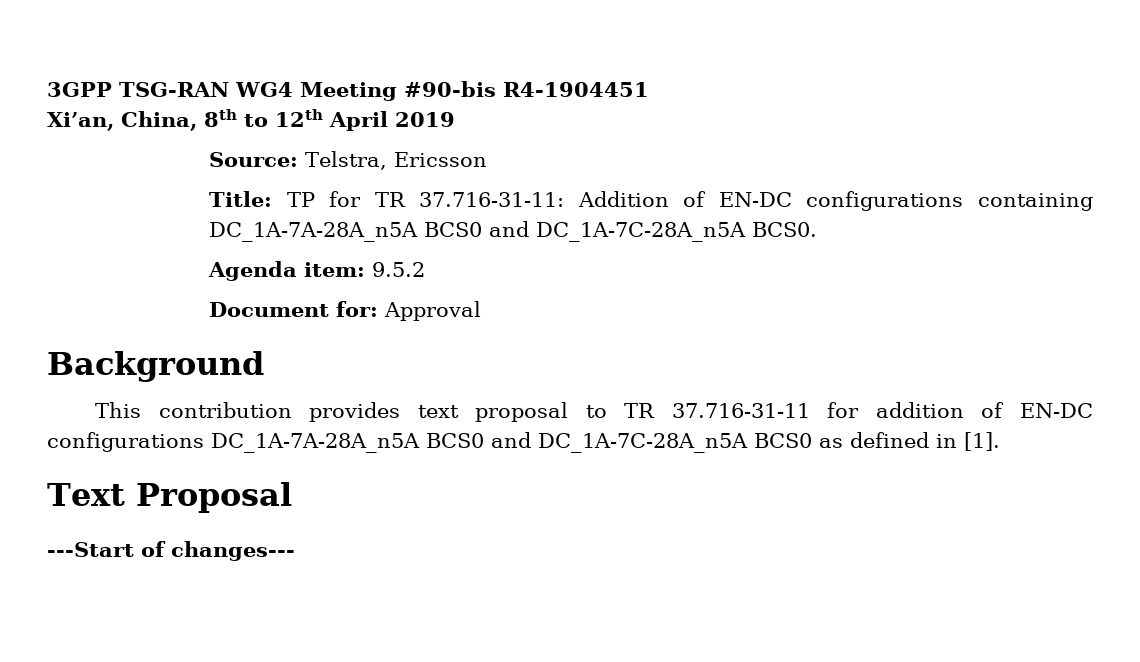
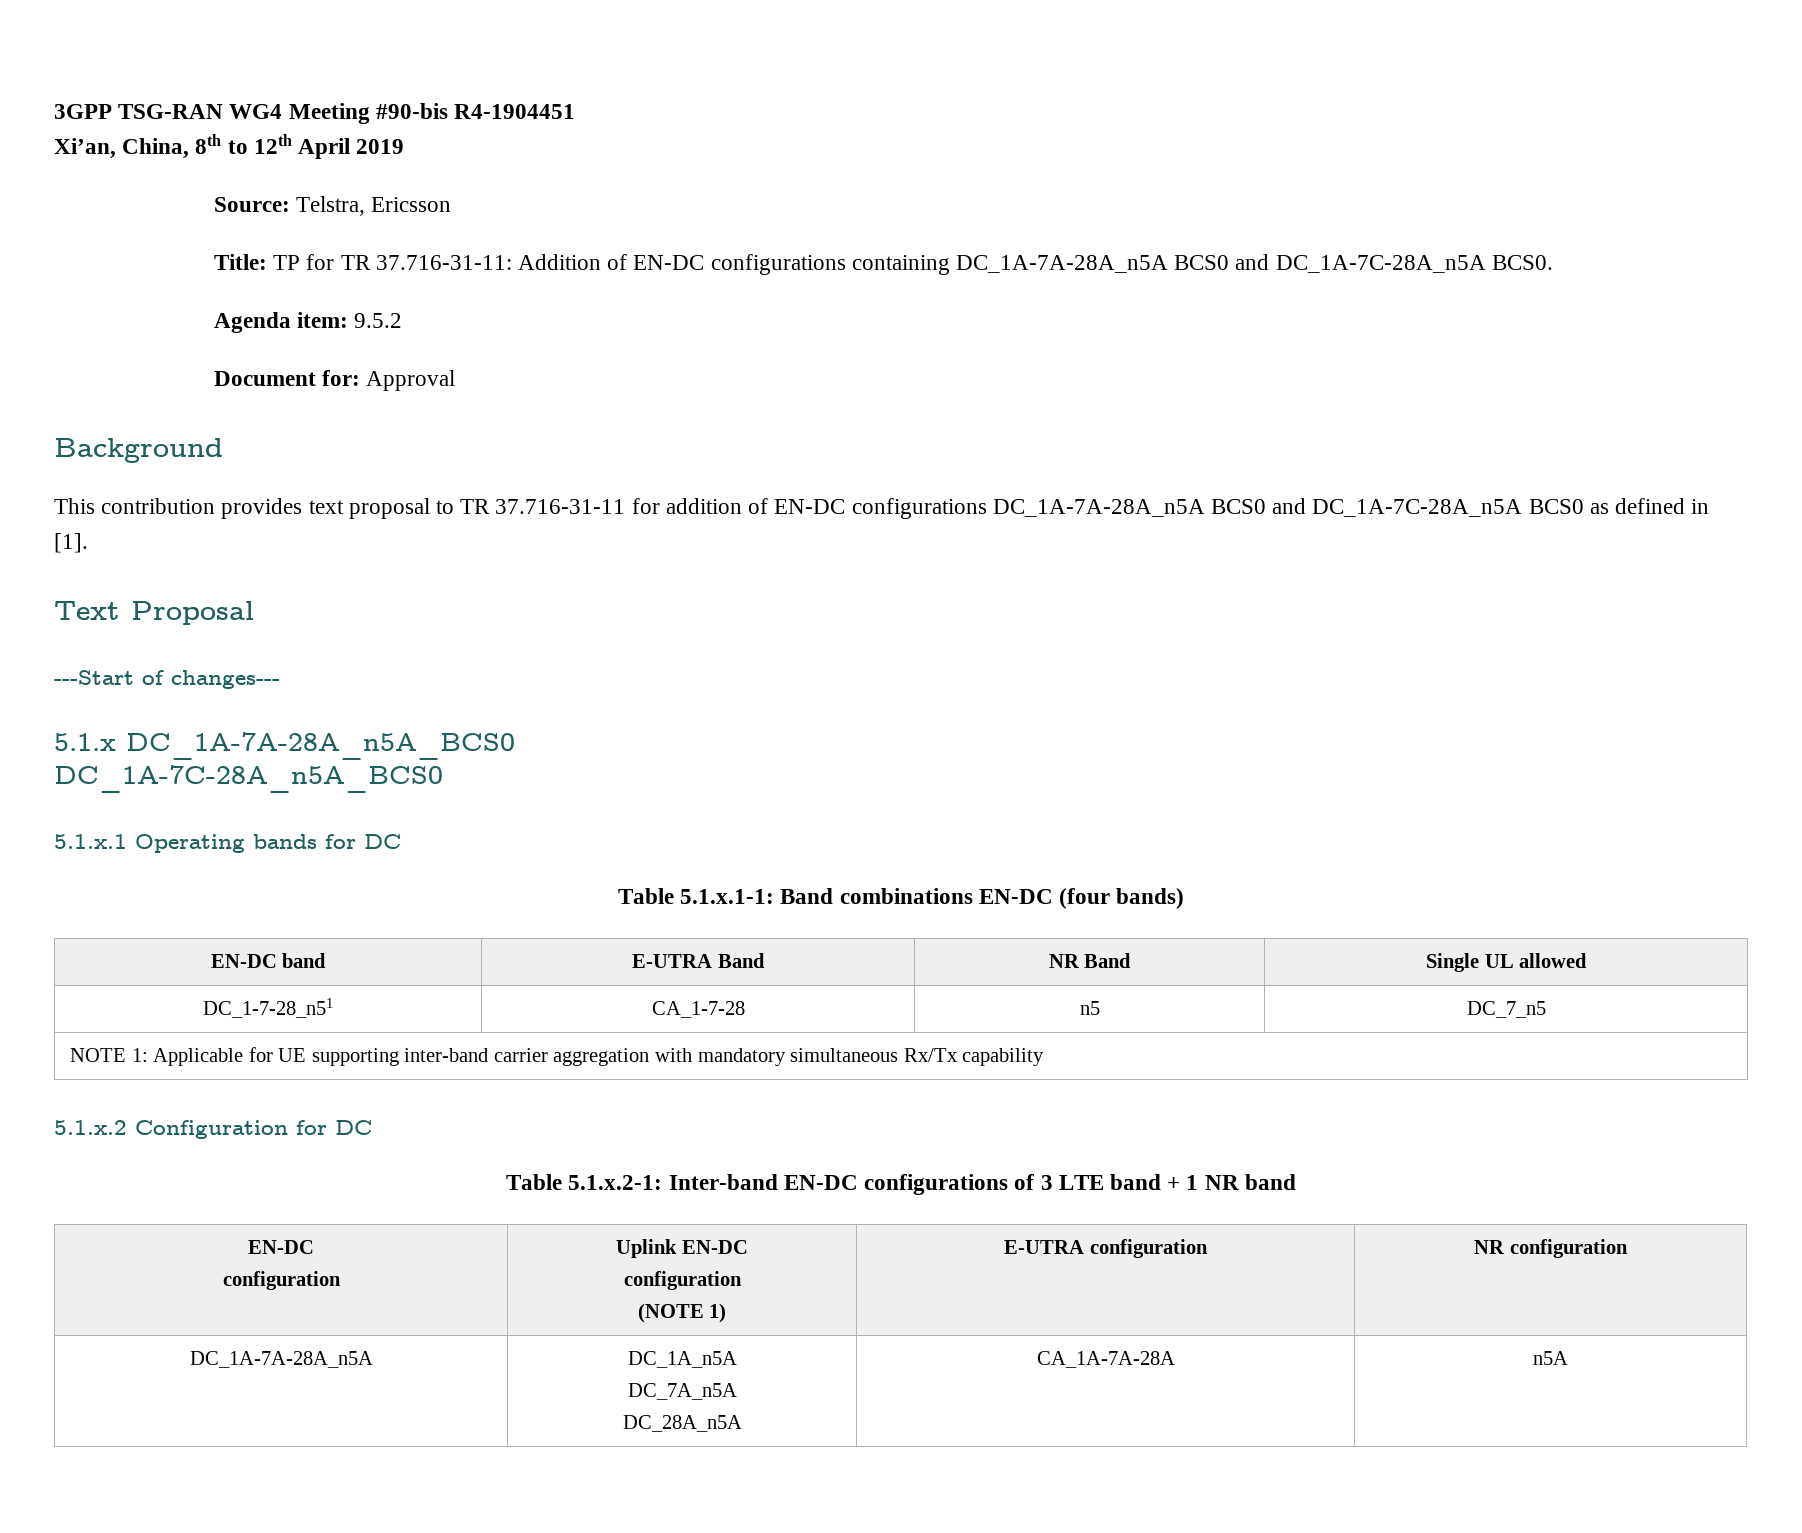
(295, 551) none -> [54,732,515,760] [54,765,443,793] [54,834,401,853] [617,888,1185,909] [210,953,327,968] [632,953,765,968] [1048,953,1132,968] [1425,953,1588,972] [203,998,333,1018] [651,1001,745,1018] [1079,1001,1100,1015] [1466,1001,1546,1018] [70,1047,1045,1066] [54,1120,372,1139] [506,1174,1296,1195] [248,1240,314,1254] [222,1271,341,1290] [616,1239,748,1258] [623,1271,742,1290] [637,1303,727,1323] [1004,1239,1208,1258] [1474,1239,1628,1258] [189,1351,373,1368] [627,1351,737,1368] [627,1383,737,1400] [622,1415,742,1432] [1036,1351,1175,1368] [1533,1351,1568,1365] // 5.1.x DC_1A-7A-28A_n5A_BCS0 // DC_1A-7C-28A_n5A_BCS0 // 5.1.x.1 Operating bands for DC // Table 5.1.x.1-1: Band combinations EN-DC (four bands) // EN-DC band | E-UTRA Band | NR Band | Single UL allowed // DC_1-7-28_n51 | CA_1-7-28 | n5 | DC_7_n5 // NOTE 1: Applicable for UE supporting inter-band carrier aggregation with mandatory simultaneous Rx/Tx capability // 5.1.x.2 Configuration for DC // Table 5.1.x.2-1: Inter-band EN-DC configurations of 3 LTE band + 1 NR band // EN-DC // configuration | Uplink EN-DC // configuration // (NOTE 1) | E-UTRA configuration | NR configuration // DC_1A-7A-28A_n5A | DC_1A_n5A // DC_7A_n5A // DC_28A_n5A | CA_1A-7A-28A | n5A

